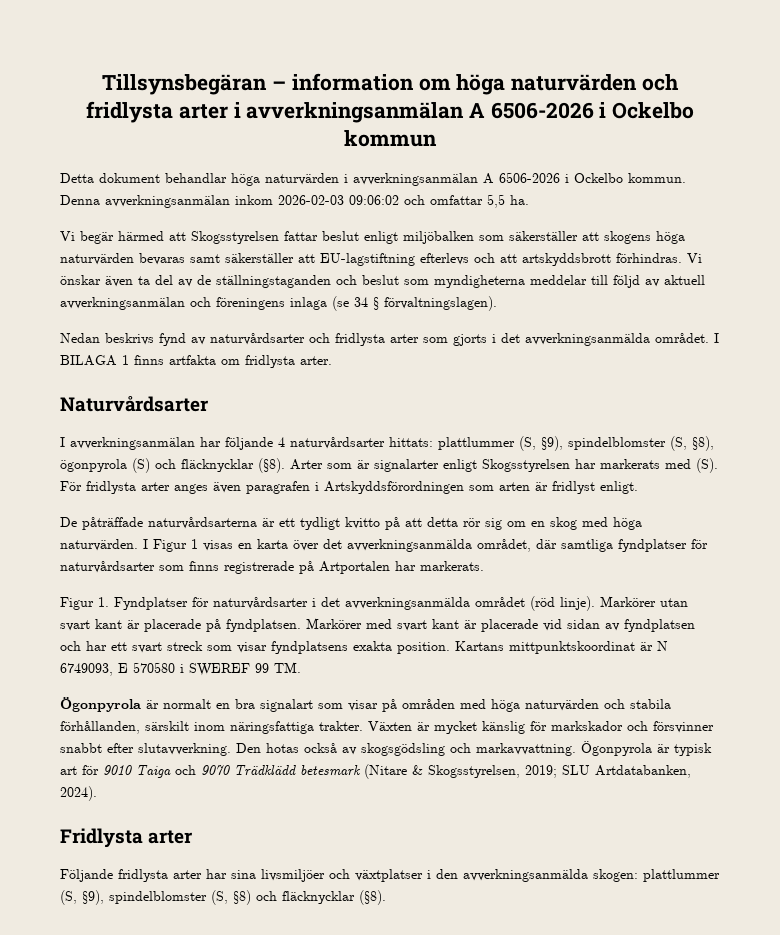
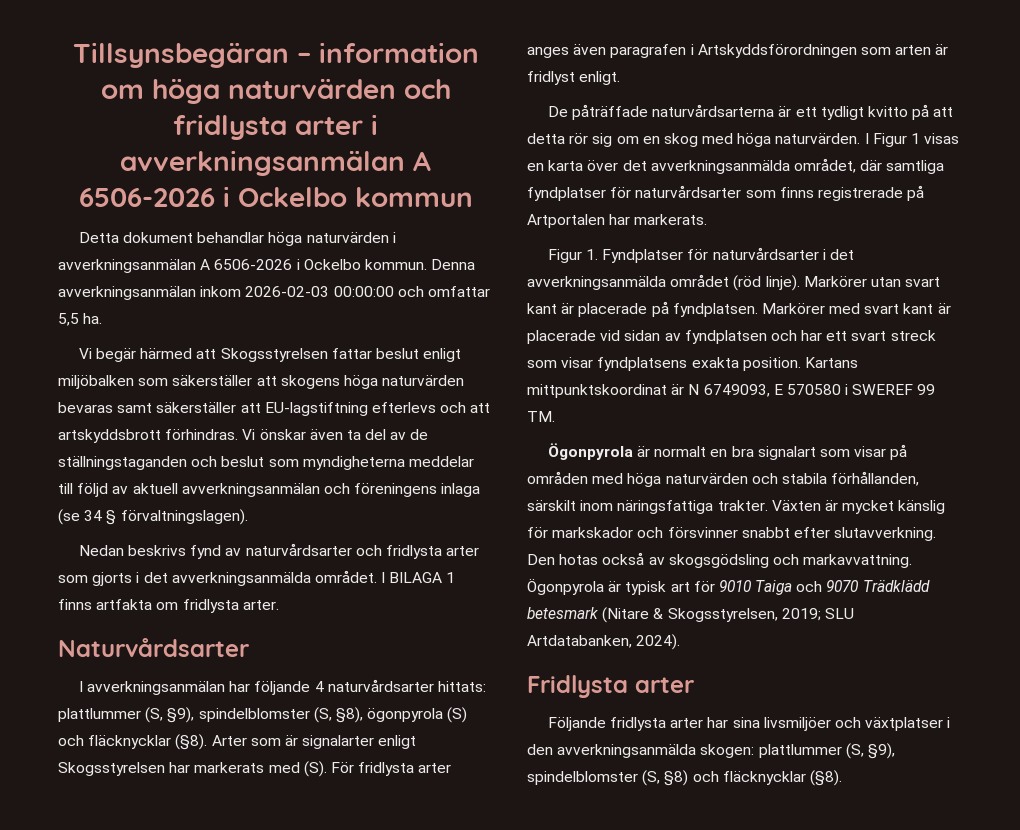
[349,195,399,205] 09:06:02 -> [333,286,394,297] 00:00:00

